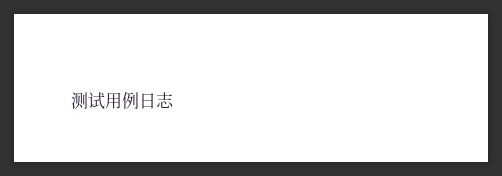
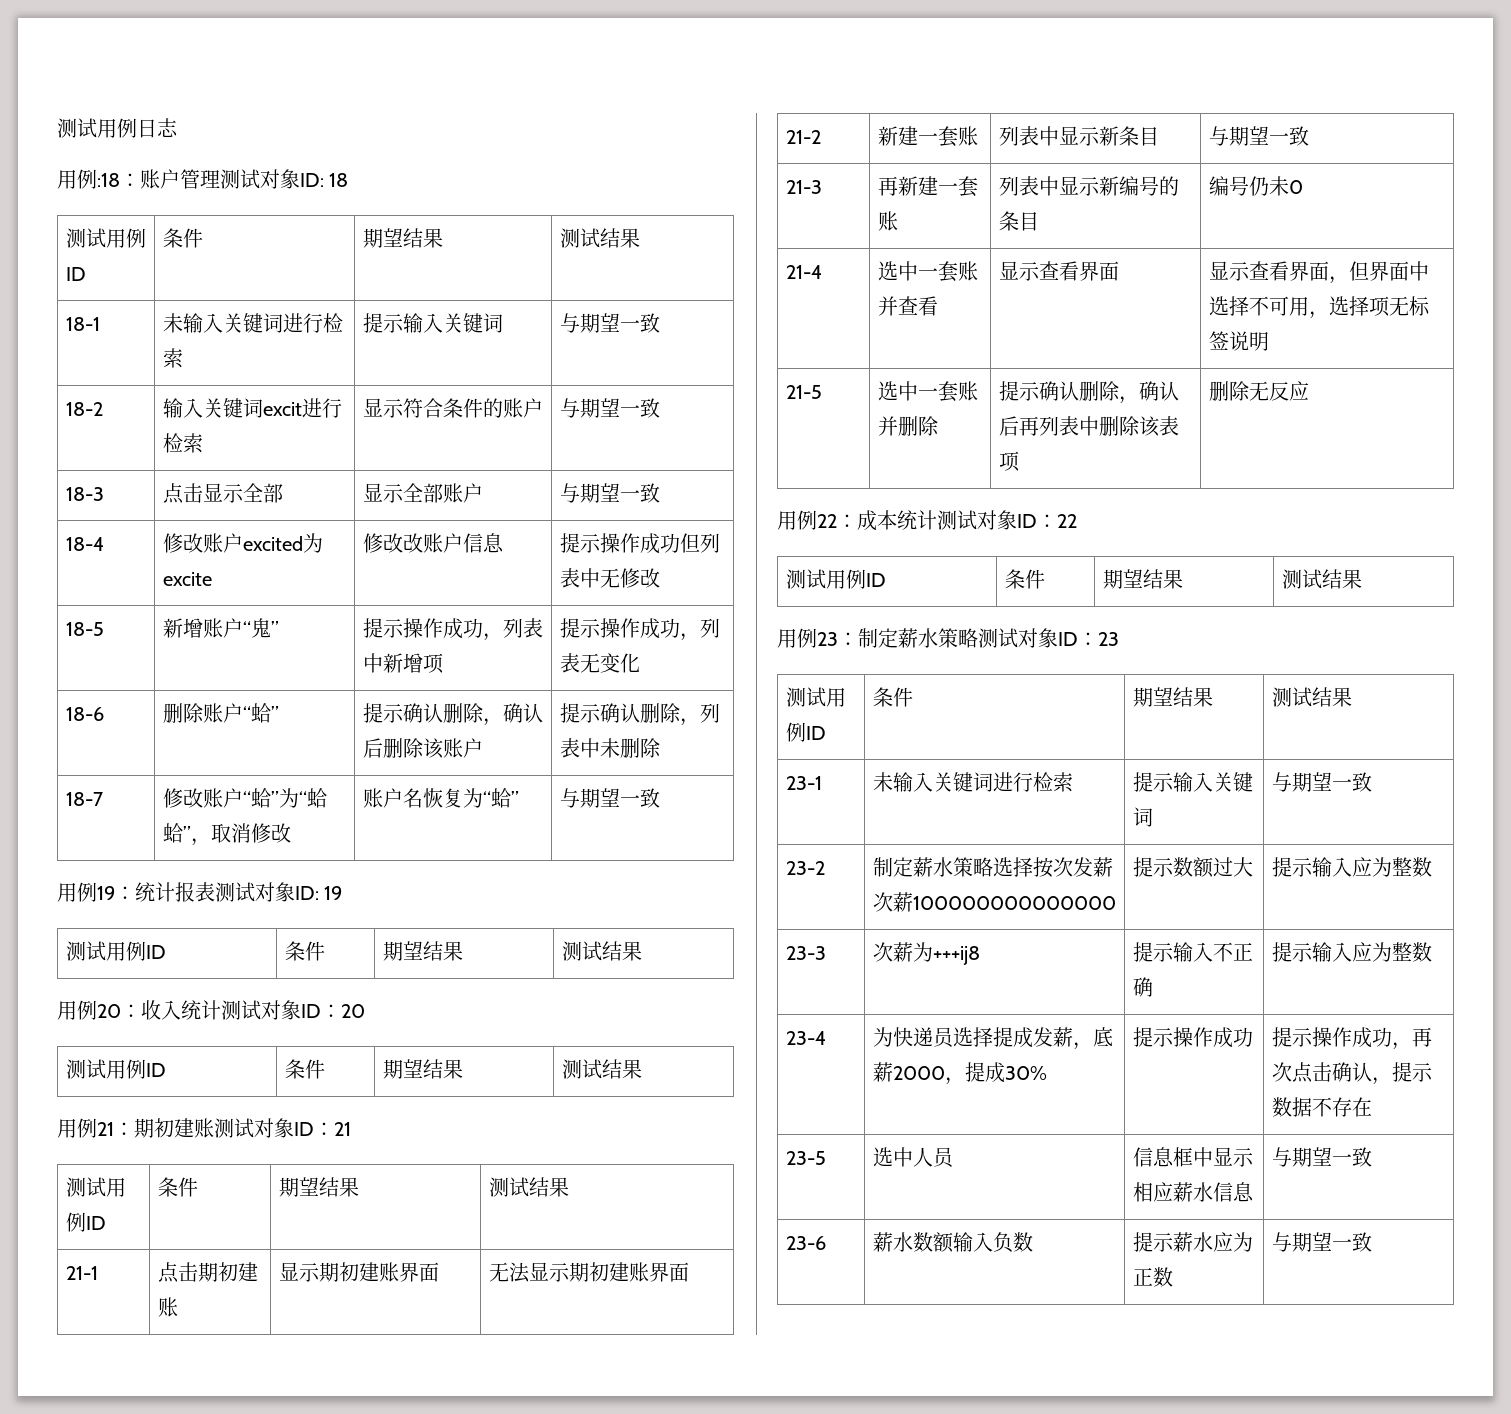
(174, 100) none -> [57,169,349,189] [65,228,146,248] [65,267,86,281] [162,228,203,248] [362,228,443,248] [559,228,640,248] [65,317,100,331] [162,313,343,333] [162,348,183,368] [362,313,503,333] [559,313,660,333] [65,402,103,416] [162,398,342,418] [162,433,203,453] [362,398,543,418] [559,398,660,418] [65,487,104,501] [162,483,283,504] [362,483,483,503] [559,483,660,503] [65,537,104,551] [162,533,323,553] [162,572,212,586] [362,533,504,553] [559,533,720,554] [559,568,660,588] [65,622,104,636] [162,618,279,638] [362,618,543,641] [362,653,444,674] [559,618,720,641] [559,653,640,673] [65,707,104,721] [162,703,279,723] [362,703,543,726] [362,738,483,759] [559,703,720,726] [559,738,661,758] [65,792,103,806] [162,788,327,808] [162,823,291,846] [362,788,519,808] [559,788,660,808] [57,882,343,902] [65,941,166,961] [284,941,325,961] [382,941,463,961] [561,941,642,961] [57,1000,365,1020] [65,1059,166,1079] [284,1059,325,1079] [382,1059,463,1079] [561,1059,642,1079] [57,1118,351,1138] [65,1177,126,1197] [65,1212,106,1232] [157,1177,198,1197] [278,1177,359,1197] [488,1177,569,1197] [65,1266,98,1280] [157,1262,258,1283] [157,1297,178,1317] [278,1262,439,1282] [488,1262,689,1283] [785,130,821,144] [877,126,978,147] [998,126,1159,146] [1208,126,1309,146] [785,180,822,194] [877,176,978,197] [877,211,898,231] [998,176,1179,196] [998,211,1039,231] [1208,176,1303,196] [785,265,822,279] [877,261,978,282] [877,296,938,316] [998,261,1119,281] [1208,261,1429,284] [1208,296,1430,319] [1208,331,1269,351] [785,385,822,399] [877,381,978,402] [877,416,939,436] [998,381,1179,404] [998,416,1179,437] [998,451,1020,472] [1208,381,1309,401] [777,510,1077,531] [785,569,886,589] [1004,569,1045,589] [1102,569,1183,589] [1281,569,1362,589] [777,628,1119,648] [785,687,846,707] [785,722,826,742] [872,687,913,707] [1132,687,1213,707] [1271,687,1352,707] [785,776,822,790] [872,772,1073,792] [1132,772,1253,792] [1132,807,1153,827] [1271,772,1372,792] [785,861,825,875] [872,857,1113,878] [872,892,1116,912] [1132,857,1253,878] [1271,857,1432,877] [785,946,826,960] [872,942,980,965] [1132,942,1253,962] [1132,977,1153,997] [1271,942,1432,962] [785,1031,826,1045] [872,1027,1113,1050] [872,1062,1047,1085] [1132,1027,1253,1048] [1271,1027,1432,1050] [1271,1062,1433,1085] [1271,1097,1372,1117] [785,1151,826,1165] [872,1147,955,1168] [1132,1147,1254,1167] [1132,1182,1254,1202] [1271,1147,1372,1167] [785,1236,826,1250] [872,1232,1033,1253] [1132,1232,1253,1252] [1132,1267,1173,1287] [1271,1232,1372,1252] // 用例:18：账户管理测试对象ID: 18 // 测试用例ID | 条件 | 期望结果 | 测试结果 // 18-1 | 未输入关键词进行检索 | 提示输入关键词 | 与期望一致 // 18-2 | 输入关键词excit进行检索 | 显示符合条件的账户 | 与期望一致 // 18-3 | 点击显示全部 | 显示全部账户 | 与期望一致 // 18-4 | 修改账户excited为excite | 修改改账户信息 | 提示操作成功但列表中无修改 // 18-5 | 新增账户“鬼” | 提示操作成功，列表中新增项 | 提示操作成功，列表无变化 // 18-6 | 删除账户“蛤” | 提示确认删除，确认后删除该账户 | 提示确认删除，列表中未删除 // 18-7 | 修改账户“蛤”为“蛤蛤”，取消修改 | 账户名恢复为“蛤” | 与期望一致 // 用例19：统计报表测试对象ID: 19 // 测试用例ID | 条件 | 期望结果 | 测试结果 // 用例20：收入统计测试对象ID：20 // 测试用例ID | 条件 | 期望结果 | 测试结果 // 用例21：期初建账测试对象ID：21 // 测试用例ID | 条件 | 期望结果 | 测试结果 // 21-1 | 点击期初建账 | 显示期初建账界面 | 无法显示期初建账界面 // 21-2 | 新建一套账 | 列表中显示新条目 | 与期望一致 // 21-3 | 再新建一套账 | 列表中显示新编号的条目 | 编号仍未0 // 21-4 | 选中一套账并查看 | 显示查看界面 | 显示查看界面，但界面中选择不可用，选择项无标签说明 // 21-5 | 选中一套账并删除 | 提示确认删除，确认后再列表中删除该表项 | 删除无反应 // 用例22：成本统计测试对象ID：22 // 测试用例ID | 条件 | 期望结果 | 测试结果 // 用例23：制定薪水策略测试对象ID：23 // 测试用例ID | 条件 | 期望结果 | 测试结果 // 23-1 | 未输入关键词进行检索 | 提示输入关键词 | 与期望一致 // 23-2 | 制定薪水策略选择按次发薪次薪100000000000000 | 提示数额过大 | 提示输入应为整数 // 23-3 | 次薪为+++ij8 | 提示输入不正确 | 提示输入应为整数 // 23-4 | 为快递员选择提成发薪，底薪2000，提成30% | 提示操作成功 | 提示操作成功，再次点击确认，提示数据不存在 // 23-5 | 选中人员 | 信息框中显示相应薪水信息 | 与期望一致 // 23-6 | 薪水数额输入负数 | 提示薪水应为正数 | 与期望一致

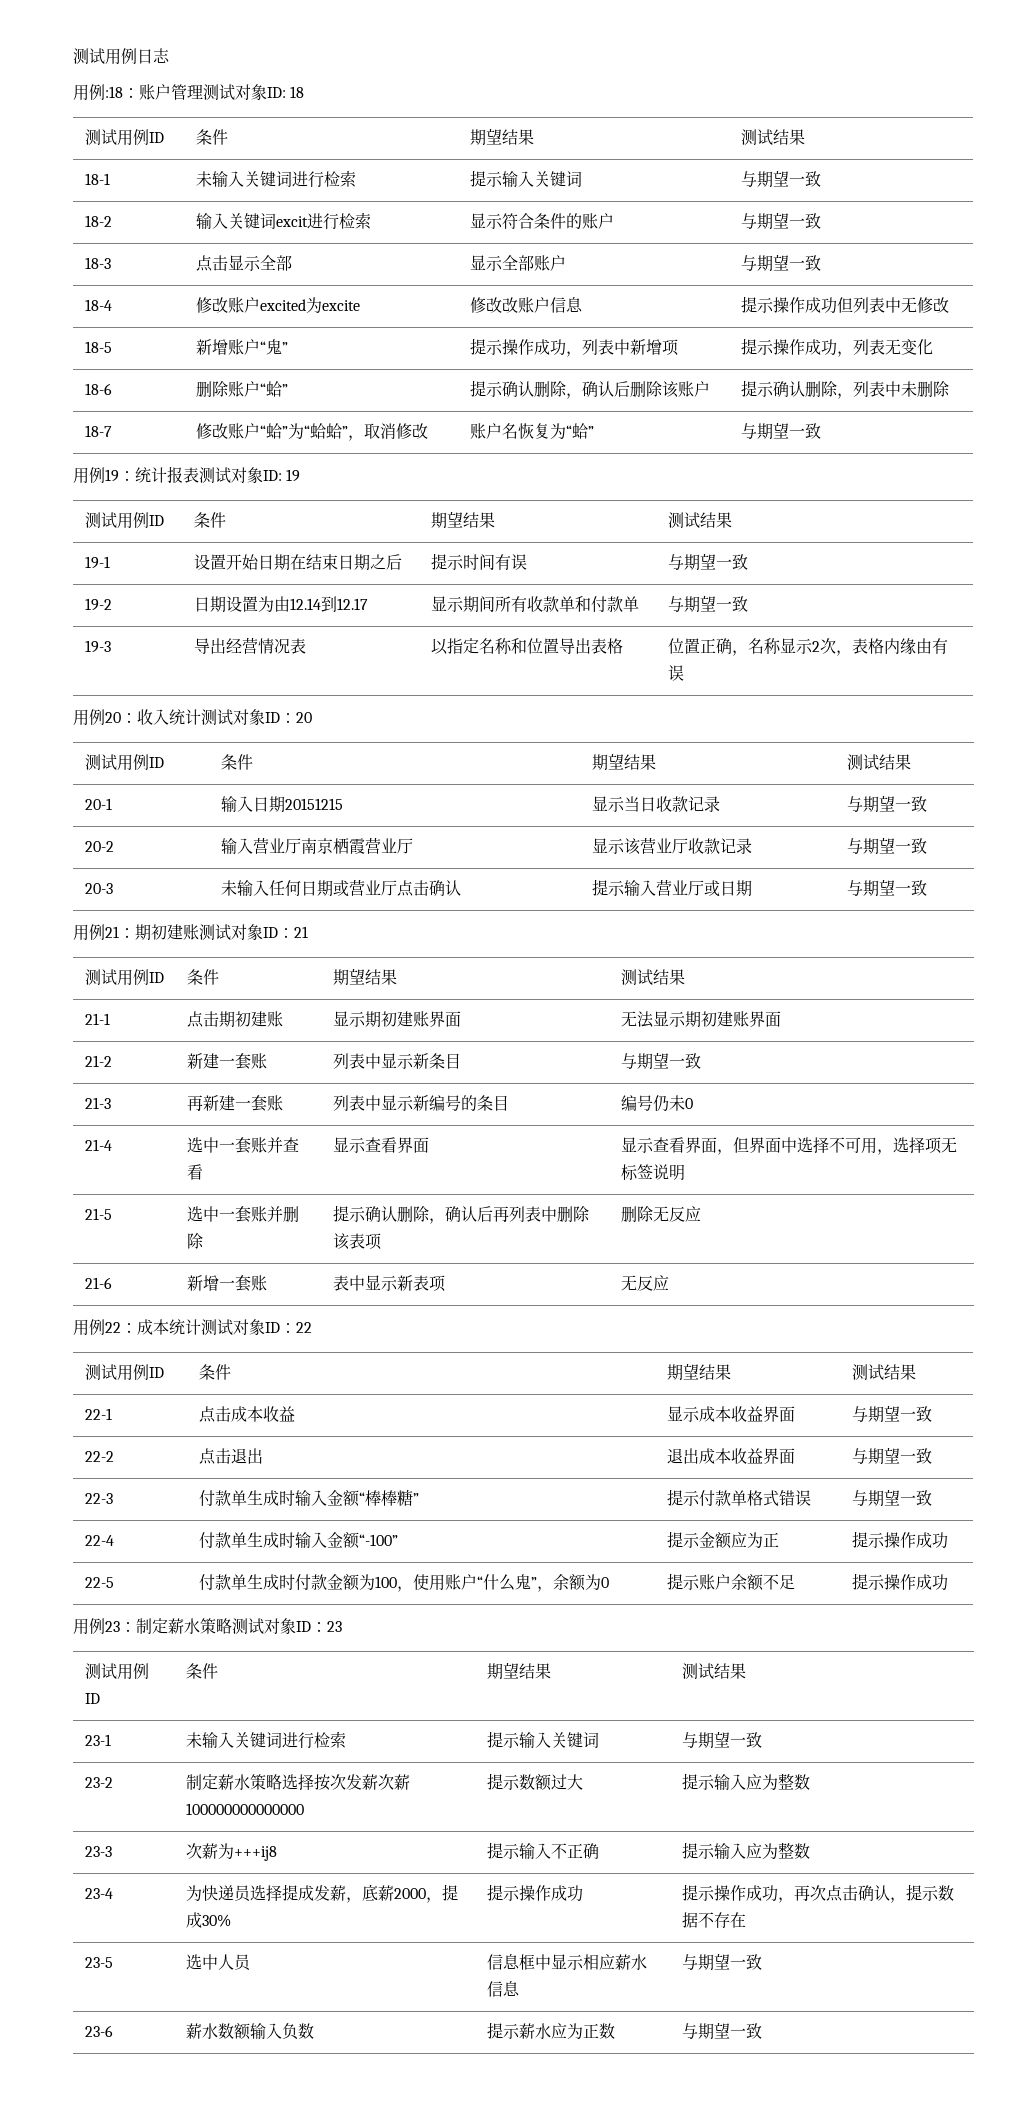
(642, 951) none -> [84,556,110,569] [193,554,402,570] [430,553,527,570] [667,553,748,570] [84,598,112,611] [193,596,368,612] [430,596,639,613] [667,595,748,612] [84,640,111,653] [193,637,306,654] [430,638,623,655] [667,638,948,656] [667,665,684,681] // 19-1 | 设置开始日期在结束日期之后 | 提示时间有误 | 与期望一致 // 19-2 | 日期设置为由12.14到12.17 | 显示期间所有收款单和付款单 | 与期望一致 // 19-3 | 导出经营情况表 | 以指定名称和位置导出表格 | 位置正确，名称显示2次，表格内缘由有误
(642, 1069) none -> [84,798,112,810] [220,796,343,812] [591,796,720,812] [846,795,927,812] [84,841,114,852] [220,837,413,854] [591,837,752,855] [846,837,927,854] [84,883,113,894] [220,879,461,897] [591,879,752,897] [846,879,927,896] // 20-1 | 输入日期20151215 | 显示当日收款记录 | 与期望一致 // 20-2 | 输入营业厅南京栖霞营业厅 | 显示该营业厅收款记录 | 与期望一致 // 20-3 | 未输入任何日期或营业厅点击确认 | 提示输入营业厅或日期 | 与期望一致
(1309, 391) none -> [84,1277,112,1289] [186,1275,267,1292] [332,1275,446,1292] [620,1275,669,1291] // 21-6 | 新增一套账 | 表中显示新表项 | 无反应
(1362, 579) none -> [84,1408,112,1420] [198,1406,295,1423] [666,1406,795,1422] [851,1405,932,1422] [84,1451,114,1462] [198,1448,263,1465] [666,1448,795,1464] [851,1447,932,1464] [84,1493,113,1504] [198,1489,419,1507] [666,1489,811,1507] [851,1489,932,1506] [84,1535,114,1546] [198,1532,398,1549] [666,1531,779,1549] [851,1531,948,1549] [84,1577,114,1588] [198,1574,609,1592] [666,1573,795,1591] [851,1573,948,1591] // 22-1 | 点击成本收益 | 显示成本收益界面 | 与期望一致 // 22-2 | 点击退出 | 退出成本收益界面 | 与期望一致 // 22-3 | 付款单生成时输入金额“棒棒糖” | 提示付款单格式错误 | 与期望一致 // 22-4 | 付款单生成时输入金额“-100” | 提示金额应为正 | 提示操作成功 // 22-5 | 付款单生成时付款金额为100，使用账户“什么鬼”，余额为0 | 提示账户余额不足 | 提示操作成功

